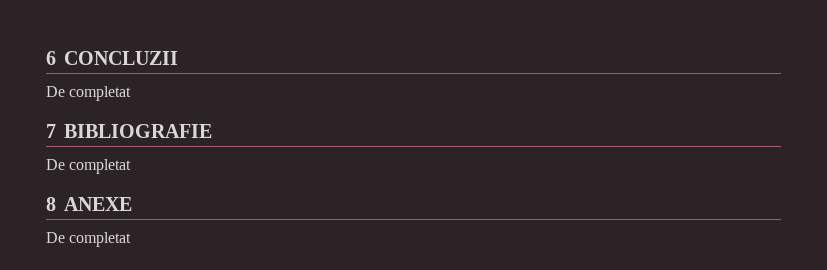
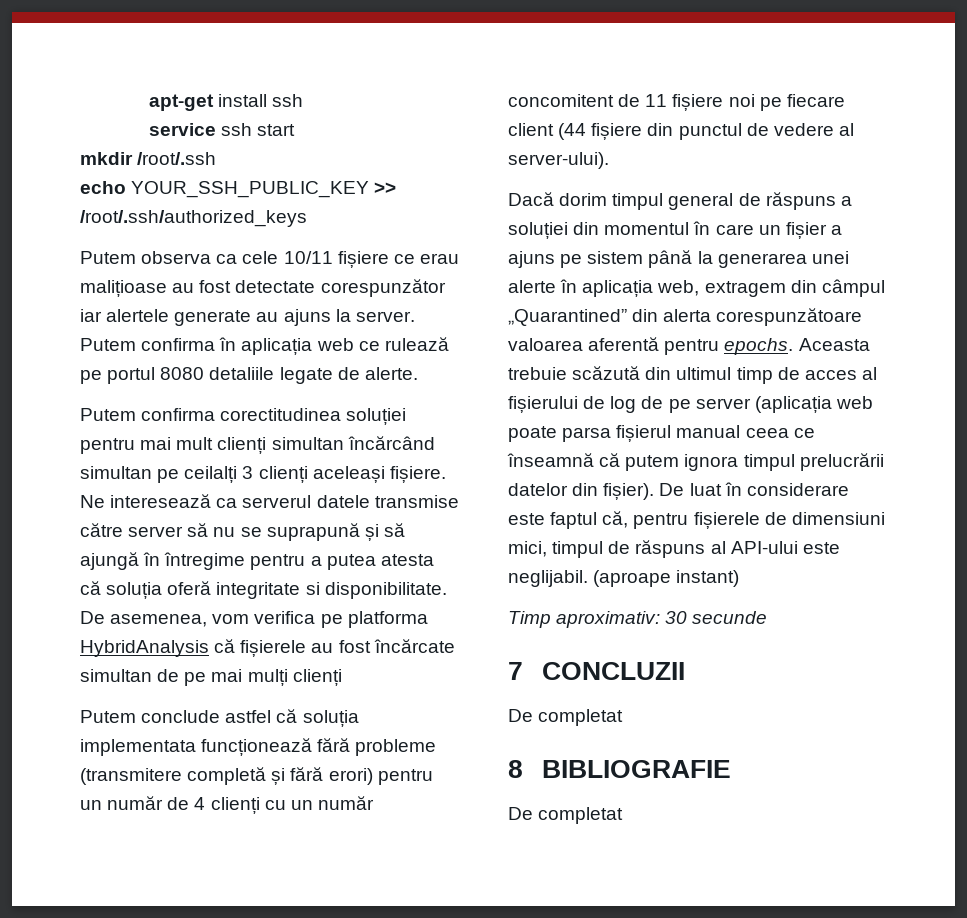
[46,51,56,65] 6 -> [148,94,303,111] [148,123,295,136] [80,152,217,165] [80,181,397,198] [80,210,307,227] [80,251,459,268] [80,279,446,297] [80,309,415,326] [80,337,449,355] [80,367,418,384] [80,408,407,425] [80,436,435,454] [80,466,446,483] [80,494,459,508] [80,523,405,541] [80,552,434,570] [80,581,447,599] [80,611,428,628] [80,639,455,657] [80,669,342,686] [80,709,359,727] [80,738,437,756] [80,767,433,785] [80,796,374,814] [508,94,845,111] [508,123,854,140] [508,152,609,169] [508,192,852,210] [508,221,842,239] [508,250,849,268] [508,279,885,297] [508,308,863,326] [508,337,870,355] [508,366,877,384] [508,396,873,413] [508,425,815,442] [507,453,884,471] [508,482,849,500] [508,511,885,529] [508,540,840,558] [508,570,740,587] [508,611,768,628] [508,662,523,680] apt-get install ssh // service ssh start // mkdir /root/.ssh // echo YOUR_SSH_PUBLIC_KEY >> /root/.ssh/authorized_keys // Putem observa ca cele 10/11 fișiere ce erau malițioase au fost detectate corespunzător iar alertele generate au ajuns la server. Putem confirma în aplicația web ce rulează pe portul 8080 detaliile legate de alerte. // Putem confirma corectitudinea soluției pentru mai mult clienți simultan încărcând simultan pe ceilalți 3 clienți aceleași fișiere. Ne interesează ca serverul datele transmise către server să nu se suprapună și să ajungă în întregime pentru a putea atesta că soluția oferă integritate si disponibilitate. De asemenea, vom verifica pe platforma HybridAnalysis că fișierele au fost încărcate simultan de pe mai mulți clienți // Putem conclude astfel că soluția implementata funcționează fără probleme (transmitere completă și fără erori) pentru un număr de 4 clienți cu un număr concomitent de 11 fișiere noi pe fiecare client (44 fișiere din punctul de vedere al server-ului). // Dacă dorim timpul general de răspuns a soluției din momentul în care un fișier a ajuns pe sistem până la generarea unei alerte în aplicația web, extragem din câmpul „Quarantined” din alerta corespunzătoare valoarea aferentă pentru epochs. Aceasta trebuie scăzută din ultimul timp de acces al fișierului de log de pe server (aplicația web poate parsa fișierul manual ceea ce înseamnă că putem ignora timpul prelucrării datelor din fișier). De luat în considerare este faptul că, pentru fișierele de dimensiuni mici, timpul de răspuns al API-ului este neglijabil. (aproape instant) // Timp aproximativ: 30 secunde // 7
[46,124,56,138] 7 -> [508,760,523,778] 8
[46,197,132,211] [46,232,132,247] // 8 ANEXE // De completat -> (624, 815) none

